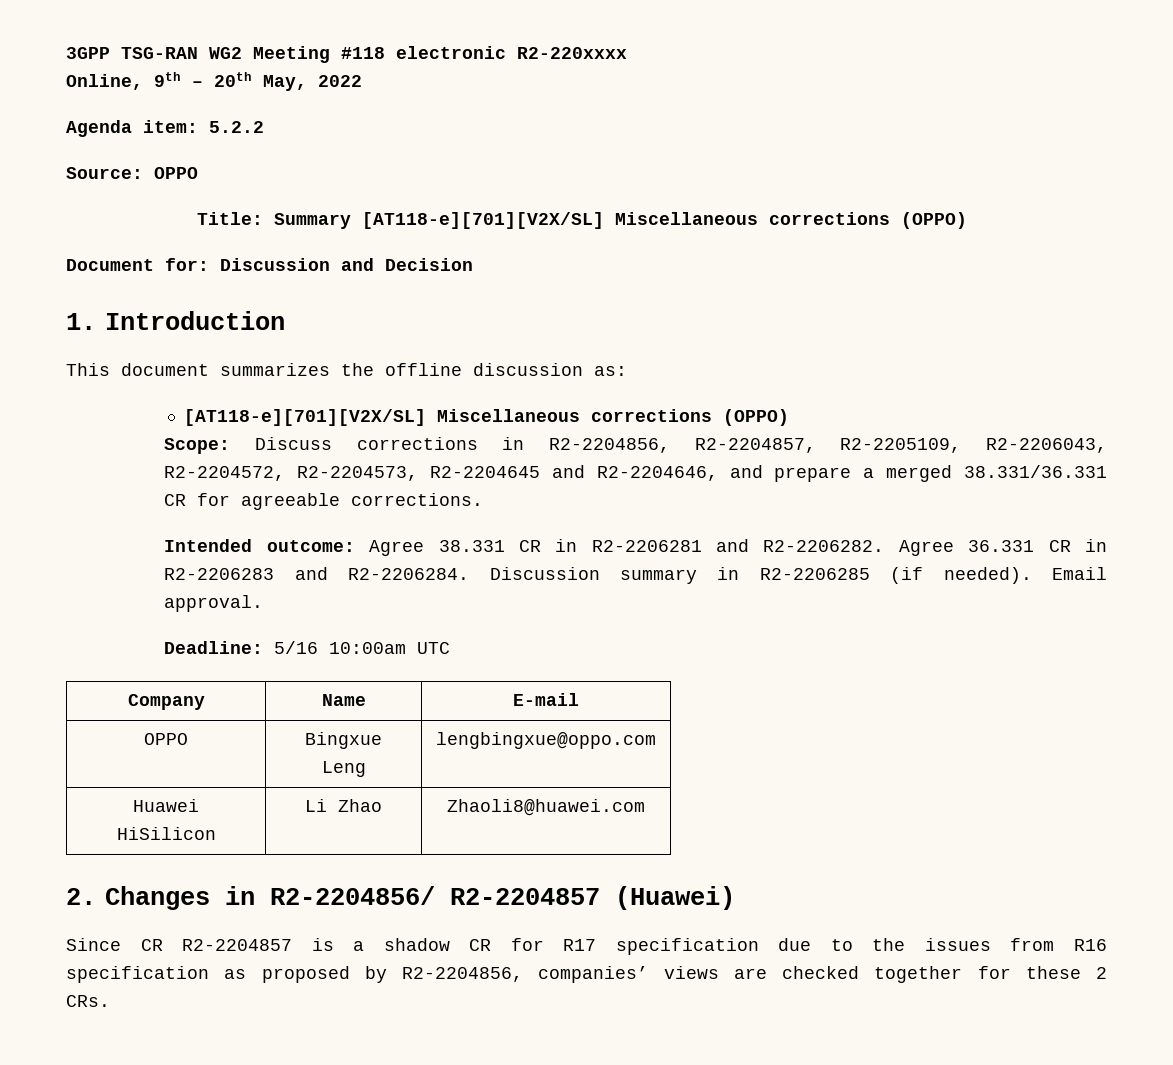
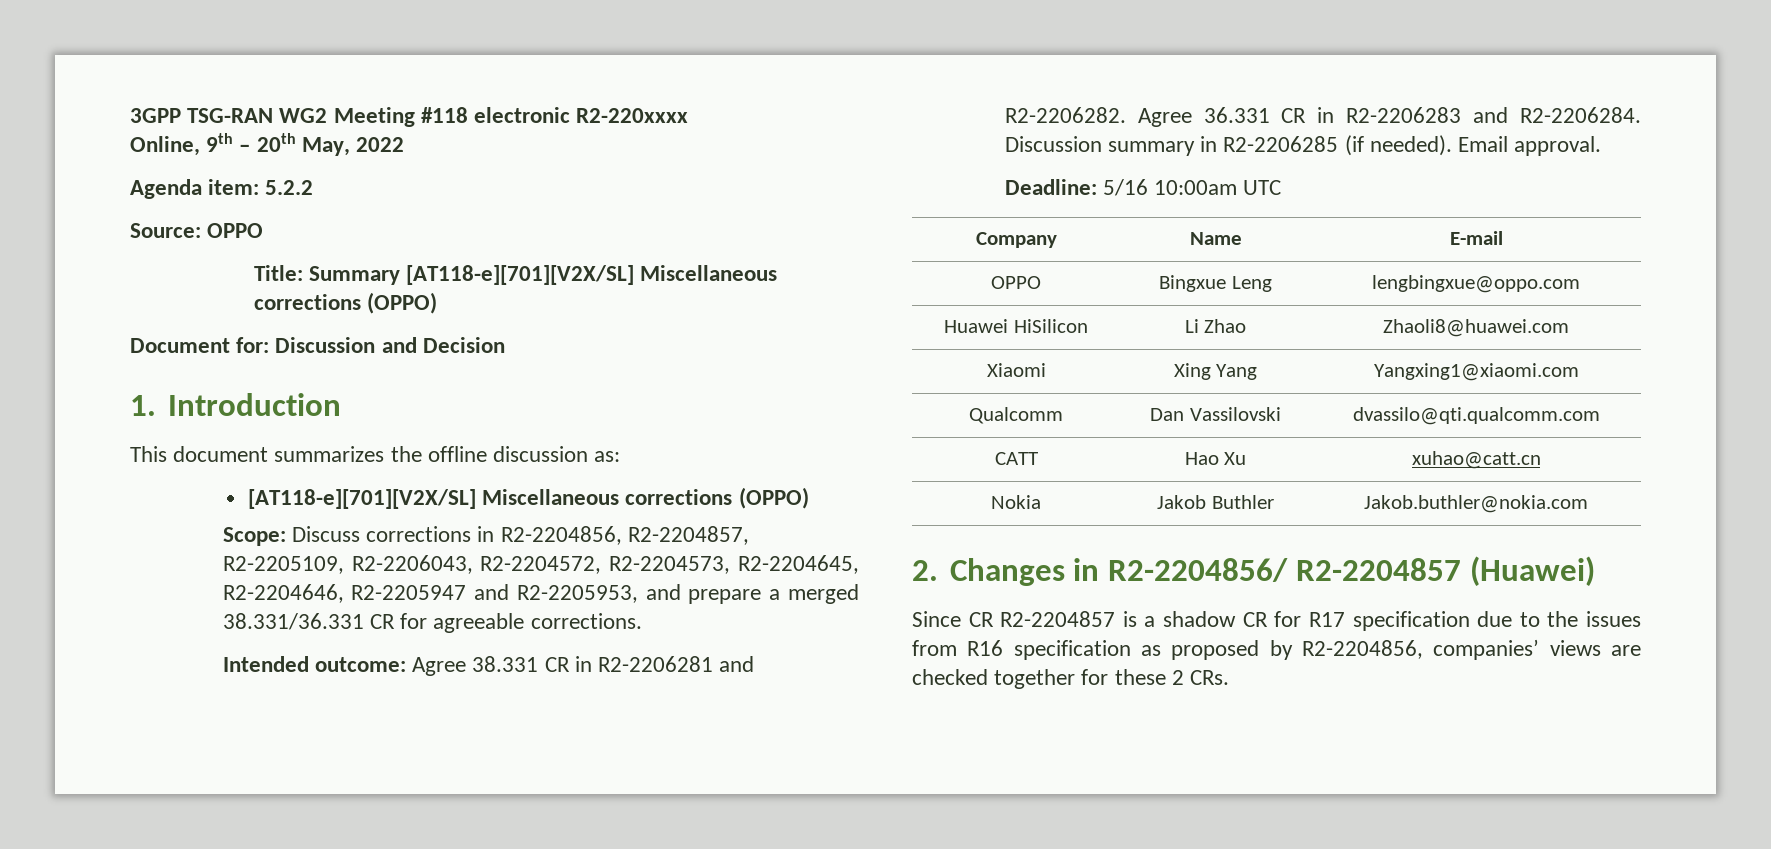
[430,465,718,481] R2-2204645 and R2-2204646, -> [738,555,859,574] [222,584,638,603] R2-2204645, R2-2204646, R2-2205947 and R2-2205953,
(645, 807) none -> [986,363,1046,377] [1173,363,1258,380] [1373,363,1579,381] [969,407,1063,424] [1150,407,1281,421] [1352,407,1600,425] [994,452,1038,465] [1184,452,1247,465] [1411,451,1541,469] [991,495,1041,509] [1157,495,1274,509] [1364,495,1588,513] // Xiaomi | Xing Yang | Yangxing1@xiaomi.com // Qualcomm | Dan Vassilovski | dvassilo@qti.qualcomm.com // CATT | Hao Xu | xuhao@catt.cn // Nokia | Jakob Buthler | Jakob.buthler@nokia.com

